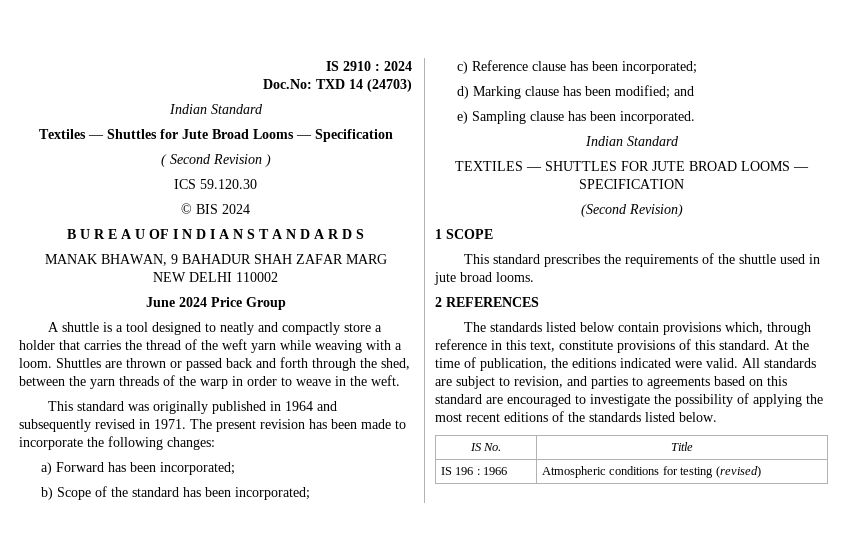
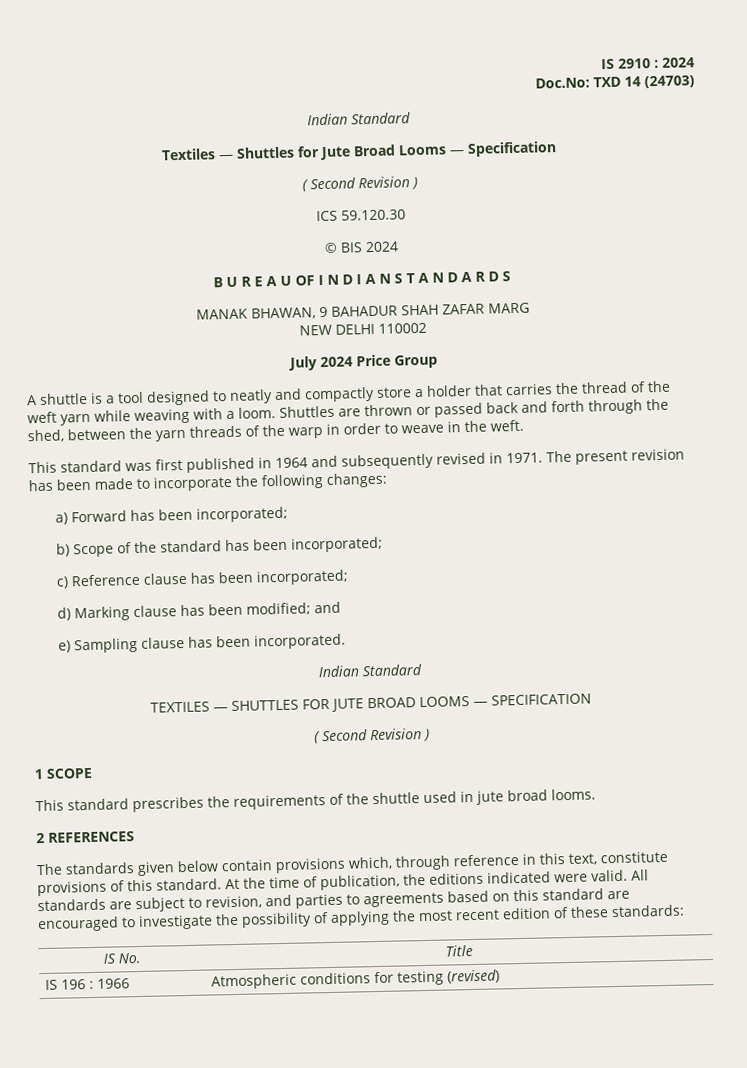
[145,297,175,307] June -> [287,356,317,371] July
[153,401,209,414] originally -> [155,458,183,471] first
[580,204,683,217] (Second Revision) -> [313,728,430,744] ( Second Revision )
[546,322,577,332] listed -> [137,861,175,877] given
[504,411,717,422] editions of the standards listed below. -> [502,904,685,920] edition of these standards:

